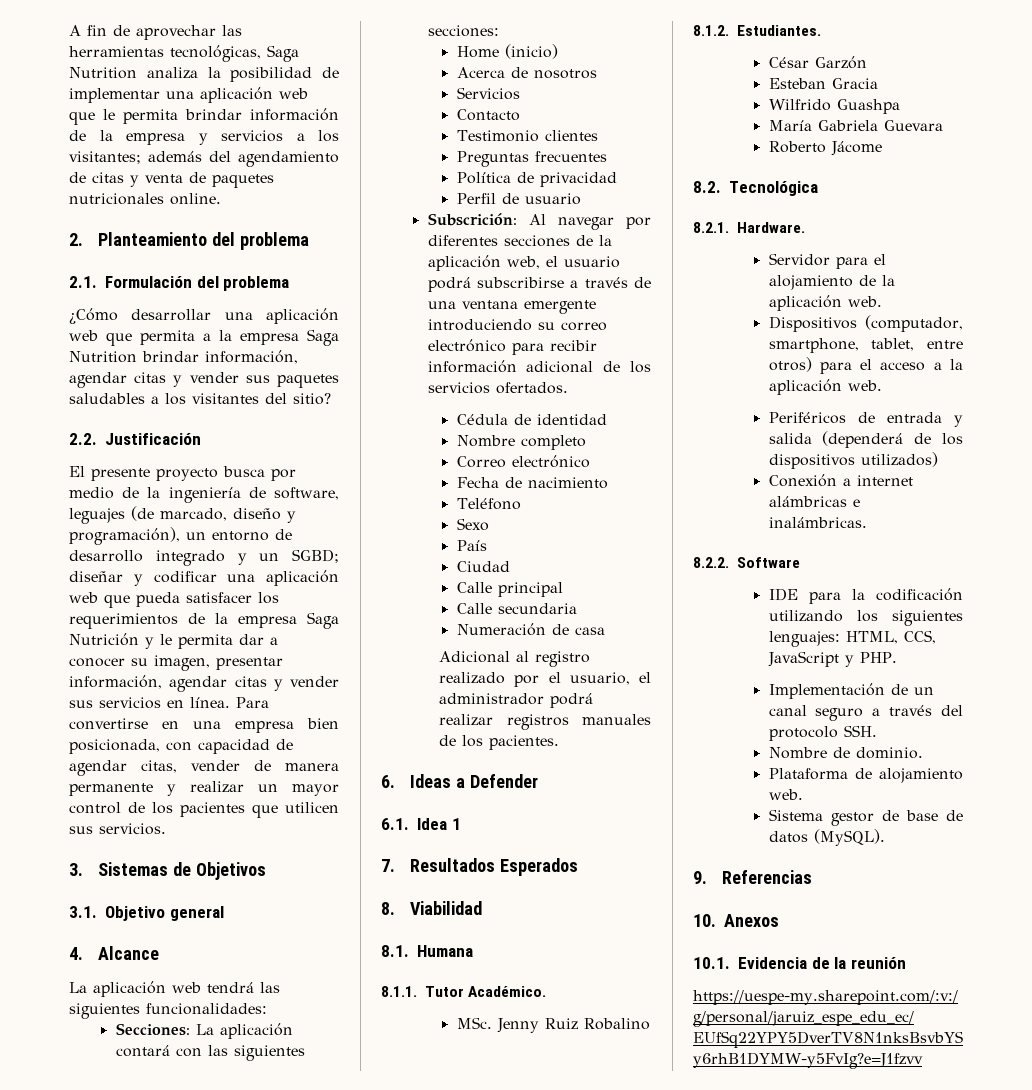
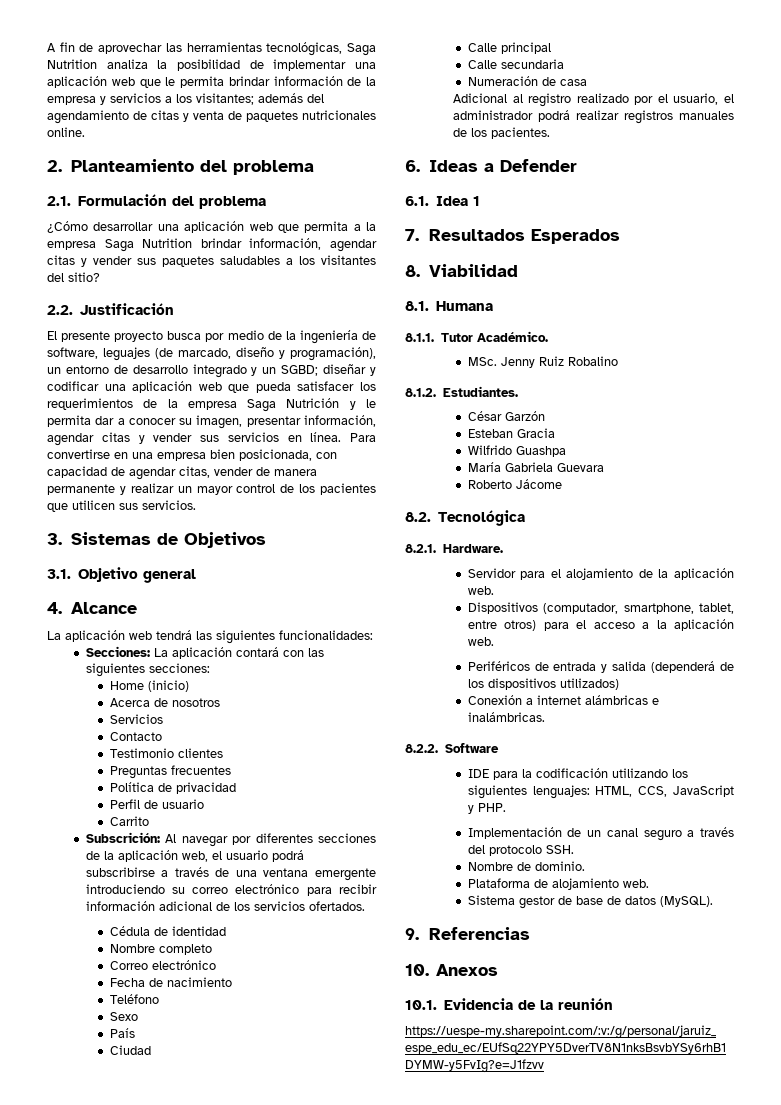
(581, 199) none -> [109,816,149,826] // Carrito

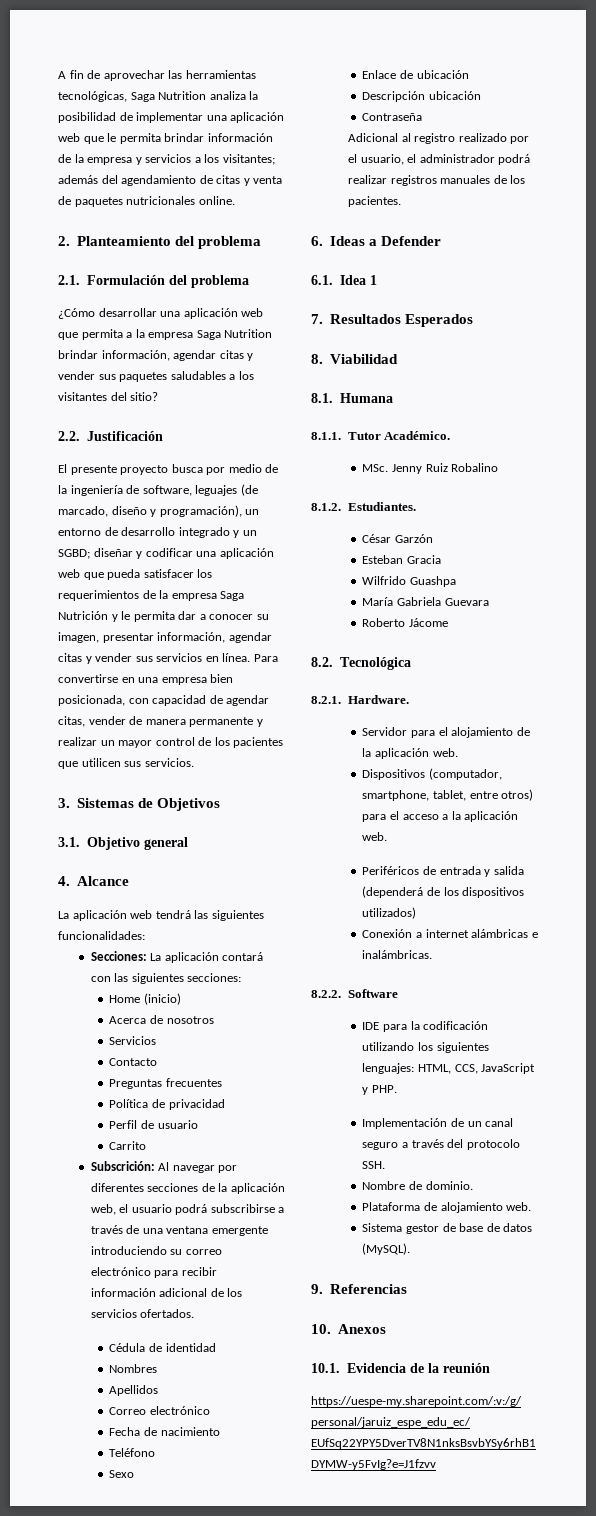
[109,748,223,758] // Testimonio clientes -> (158, 1062) none
[109,944,212,955] Nombre completo -> [109,1364,158,1373] [109,1385,159,1396] Nombres // Apellidos
[109,1028,135,1038] [109,1045,151,1055] [467,42,551,54] [467,59,564,69] [467,76,587,86] País // Ciudad // Calle principal // Calle secundaria // Numeración de casa -> [362,70,469,79] [362,91,481,102] [362,113,423,121] Enlace de ubicación // Descripción ubicación // Contraseña

